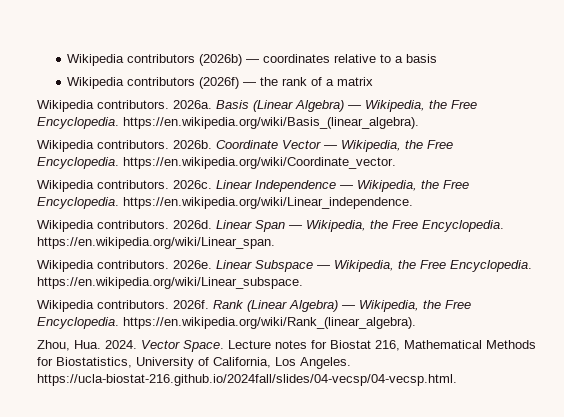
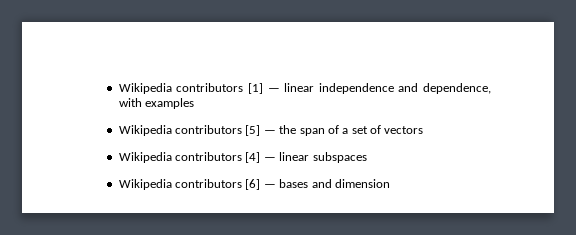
[67,54,438,66] [67,77,240,89] Wikipedia contributors (2026b) — coordinates relative to a basis // Wikipedia contributors (2026f) -> [118,83,491,94] [118,98,195,109] [118,125,261,136] Wikipedia contributors [1] — linear independence and dependence, with examples // Wikipedia contributors [5]
[282,77,308,86] rank -> [299,128,325,136] span
[337,77,374,86] [37,100,477,112] [37,117,419,129] [37,140,453,152] [37,157,396,169] [37,180,469,192] [37,197,413,209] [37,220,504,232] [37,237,275,249] [37,260,532,272] [37,277,303,289] [37,300,471,312] [37,317,416,329] [37,340,536,352] [37,357,351,369] [37,374,457,386] matrix // Wikipedia contributors. 2026a. Basis (Linear Algebra) — Wikipedia, the Free Encyclopedia. https://en.wikipedia.org/wiki/Basis_(linear_algebra). // Wikipedia contributors. 2026b. Coordinate Vector — Wikipedia, the Free Encyclopedia. https://en.wikipedia.org/wiki/Coordinate_vector. // Wikipedia contributors. 2026c. Linear Independence — Wikipedia, the Free Encyclopedia. https://en.wikipedia.org/wiki/Linear_independence. // Wikipedia contributors. 2026d. Linear Span — Wikipedia, the Free Encyclopedia. https://en.wikipedia.org/wiki/Linear_span. // Wikipedia contributors. 2026e. Linear Subspace — Wikipedia, the Free Encyclopedia. https://en.wikipedia.org/wiki/Linear_subspace. // Wikipedia contributors. 2026f. Rank (Linear Algebra) — Wikipedia, the Free Encyclopedia. https://en.wikipedia.org/wiki/Rank_(linear_algebra). // Zhou, Hua. 2024. Vector Space. Lecture notes for Biostat 216, Mathematical Methods for Biostatistics, University of California, Los Angeles. https://ucla-biostat-216.github.io/2024fall/slides/04-vecsp/04-vecsp.html. -> [351,125,424,134] [118,152,367,163] [118,179,390,190] set of vectors // Wikipedia contributors [4] — linear subspaces // Wikipedia contributors [6] — bases and dimension

